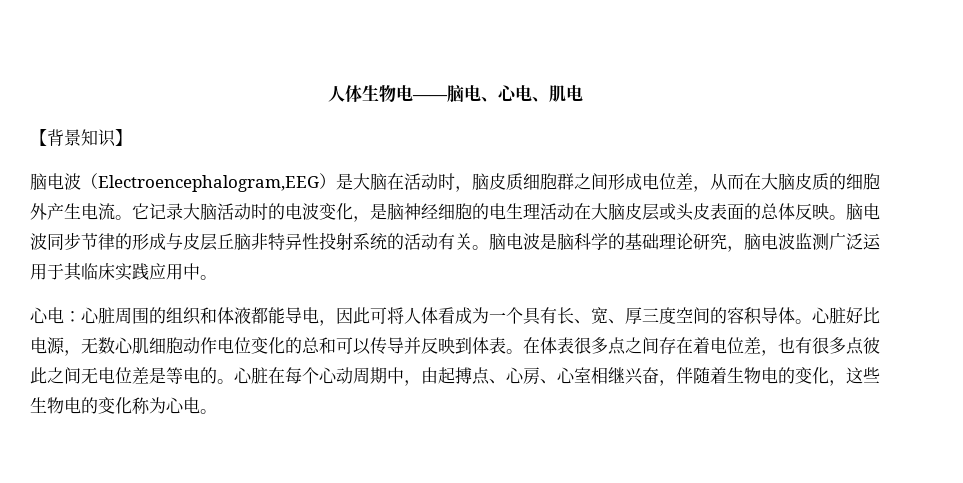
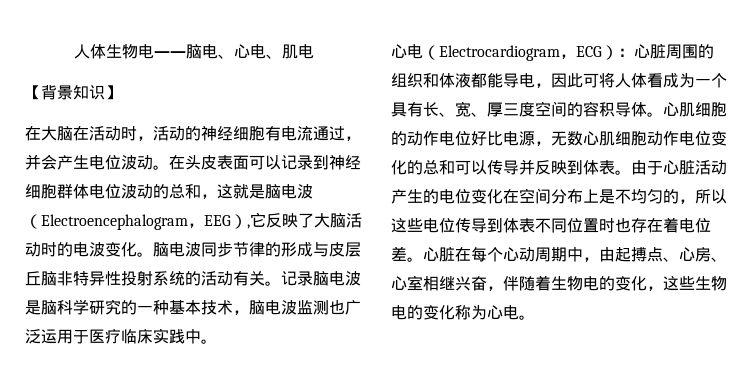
[30,173,880,192] [30,203,183,220] 脑电波（Electroencephalogram,EEG）是大脑在活动时，脑皮质细胞群之间形成电位差，从而在大脑皮质的细胞外产生电流。它记录 -> [25,125,361,141] [25,154,361,170] [25,184,313,199] [25,212,314,230] 在大脑在活动时，活动的神经细胞有电流通过，并会产生电位波动。在头皮表面可以记录到神经细胞群体电位波动的总和，这就是脑电波（Electroencephalogram，EEG）,它反映了
[353,203,829,222] ，是脑神经细胞的电生理活动在大脑皮层或头皮表面的总体反映 -> (137, 249) none
(489, 247) none -> [281,271,313,286] 记录
[608,233,727,250] 的基础理论研究 -> [89,299,233,315] 研究的一种基本技术
(829, 241) none -> [329,300,345,315] 也
[64,262,82,281] 其 -> [89,328,121,344] 医疗
[149,263,183,280] 应用 -> (185, 336) none
(64, 315) none -> [423,45,618,61] （Electrocardiogram，ECG）
[829,307,846,324] 脏 -> [679,102,727,117] [391,131,471,146] 肌细胞的动作电位
[523,337,880,356] [30,367,217,384] 在体表很多点之间存在着电位差，也有很多点彼此之间无电位差是等电的 -> [631,159,727,175] [391,188,727,204] [391,217,711,233] [391,246,407,261] 由于心脏活动产生的电位变化在空间分布上是不均匀的，所以这些电位传导到体表不同位置时也存在着电位差

